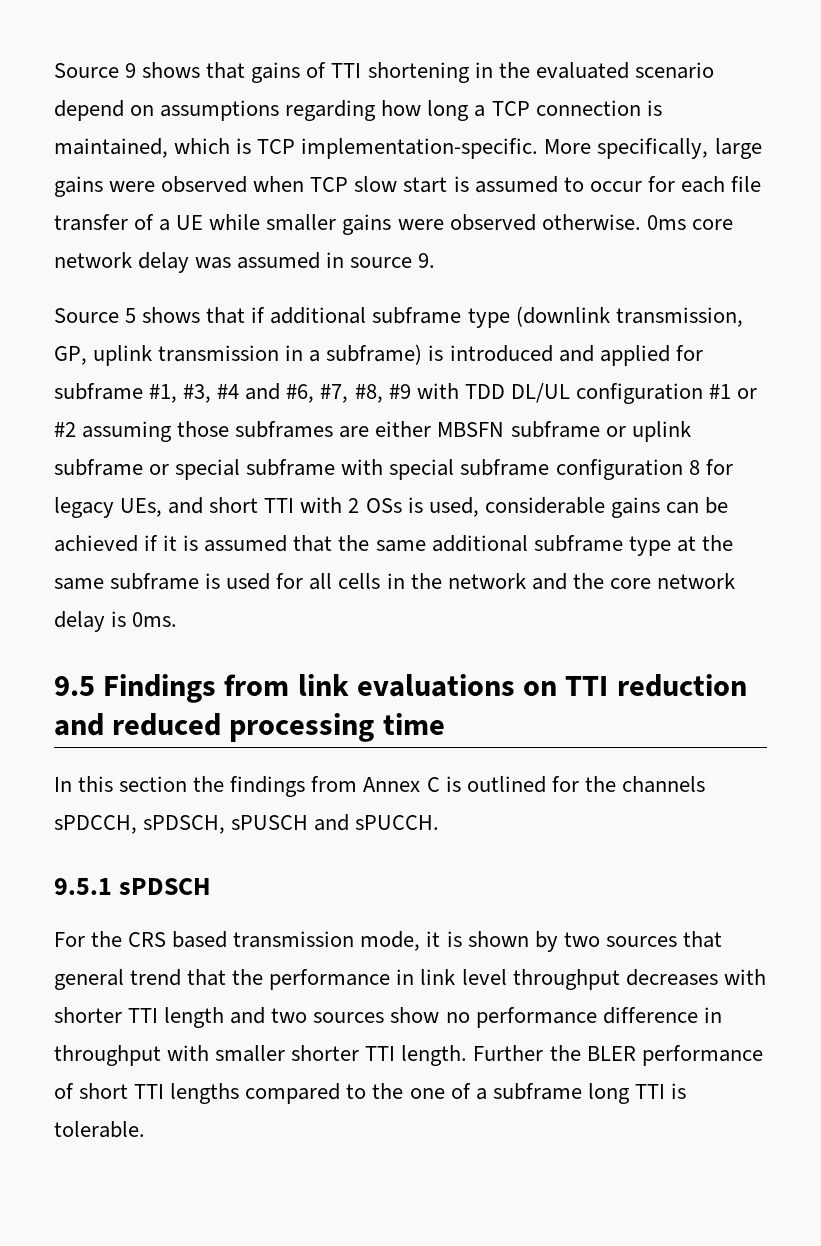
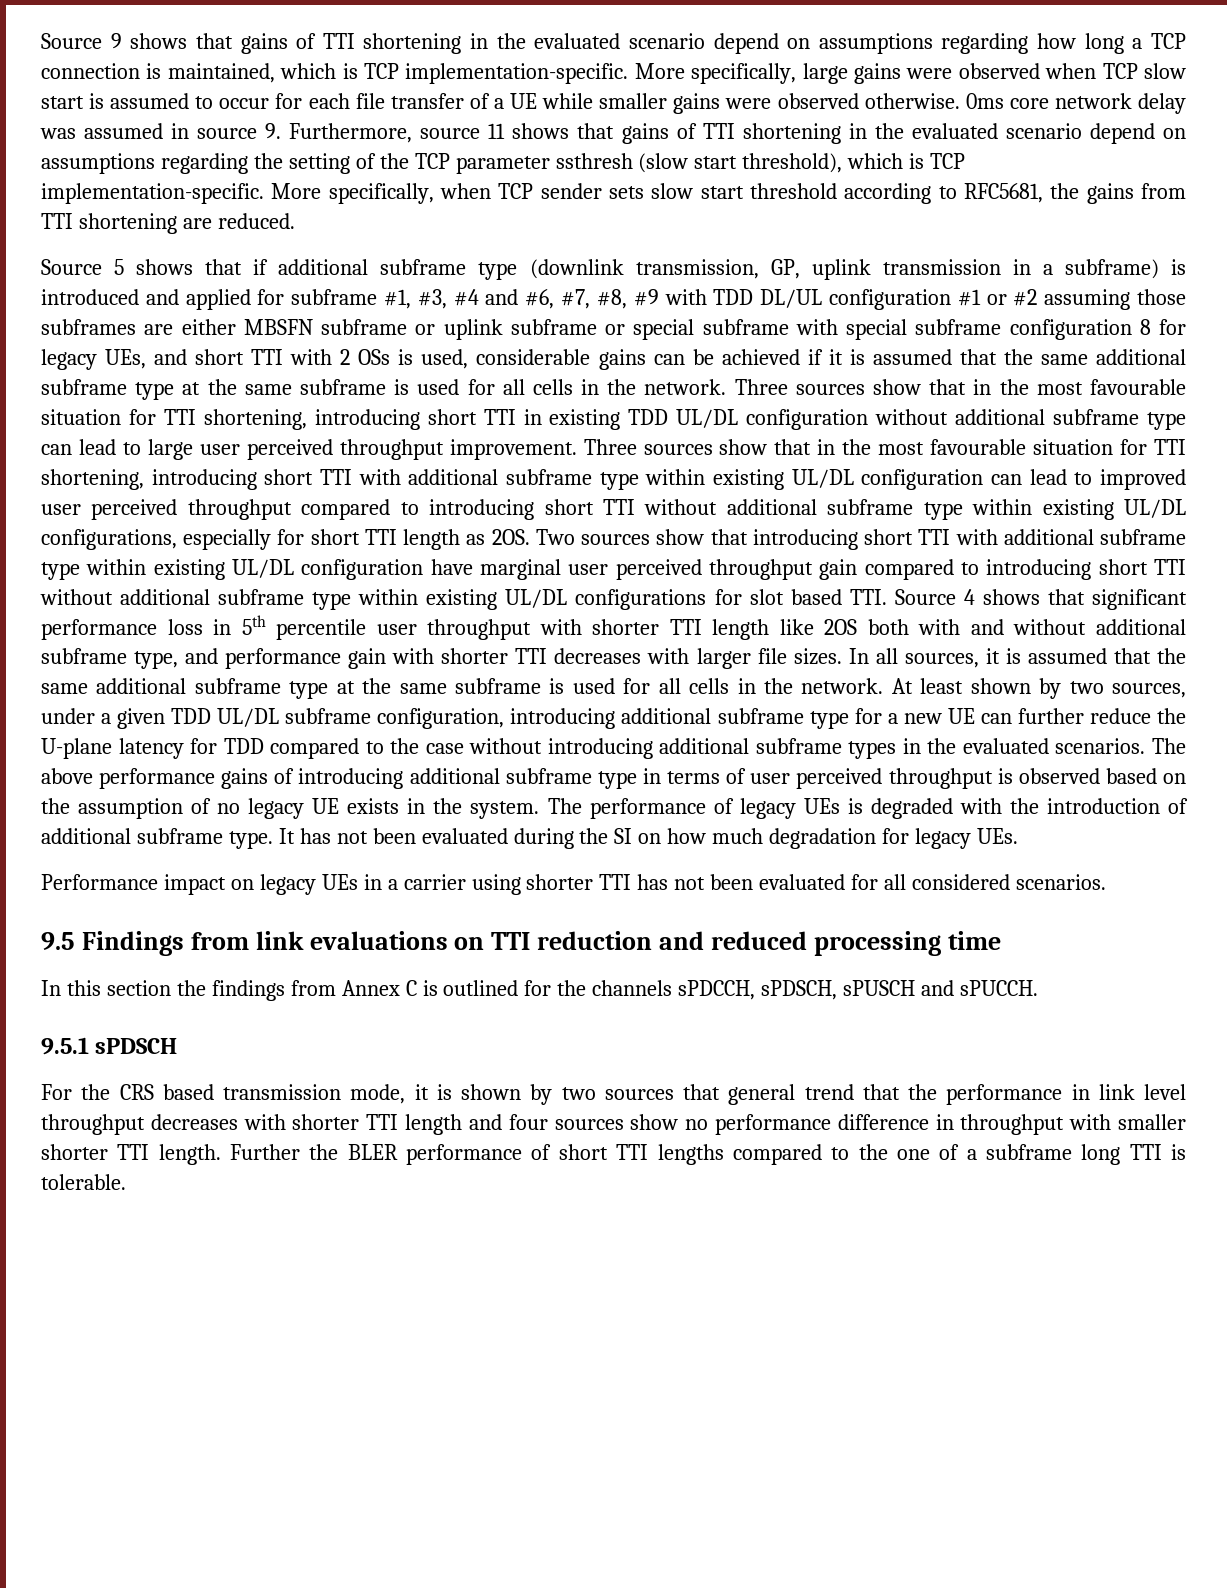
(436, 260) none -> [289,123,1187,144] [41,153,966,174] [41,183,1186,204] [41,213,295,234] Furthermore, source 11 shows that gains of TTI shortening in the evaluated scenario depend on assumptions regarding the setting of the TCP parameter ssthresh (slow start threshold), which is TCP implementation-specific. More specifically, when TCP sender sets slow start threshold according to RFC5681, the gains from TTI shortening are reduced.
[447,573,735,590] [54,611,178,632] network and the core network delay is 0ms. -> [644,379,1186,395] [41,409,1187,430] [41,439,1186,460] [41,469,1186,490] [41,499,1187,520] [41,529,1187,550] [41,559,1186,580] [40,589,1187,610] [41,615,1186,640] [41,648,1186,669] [41,678,1187,699] [41,708,1186,729] [41,738,1186,759] [41,768,1186,789] [41,798,1188,819] [41,828,1018,849] [41,874,1106,895] network. Three sources show that in the most favourable situation for TTI shortening, introducing short TTI in existing TDD UL/DL configuration without additional subframe type can lead to large user perceived throughput improvement. Three sources show that in the most favourable situation for TTI shortening, introducing short TTI with additional subframe type within existing UL/DL configuration can lead to improved user perceived throughput compared to introducing short TTI without additional subframe type within existing UL/DL configurations, especially for short TTI length as 2OS. Two sources show that introducing short TTI with additional subframe type within existing UL/DL configuration have marginal user perceived throughput gain compared to introducing short TTI without additional subframe type within existing UL/DL configurations for slot based TTI. Source 4 shows that significant performance loss in 5th percentile user throughput with shorter TTI length like 2OS both with and without additional subframe type, and performance gain with shorter TTI decreases with larger file sizes. In all sources, it is assumed that the same additional subframe type at the same subframe is used for all cells in the network. At least shown by two sources, under a given TDD UL/DL subframe configuration, introducing additional subframe type for a new UE can further reduce the U-plane latency for TDD compared to the case without introducing additional subframe types in the evaluated scenarios. The above performance gains of introducing additional subframe type in terms of user perceived throughput is observed based on the assumption of no legacy UE exists in the system. The performance of legacy UEs is degraded with the introduction of additional subframe type. It has not been evaluated during the SI on how much degradation for legacy UEs. // Performance impact on legacy UEs in a carrier using shorter TTI has not been evaluated for all considered scenarios.
[271,1008,308,1023] two -> [508,1114,548,1130] four

